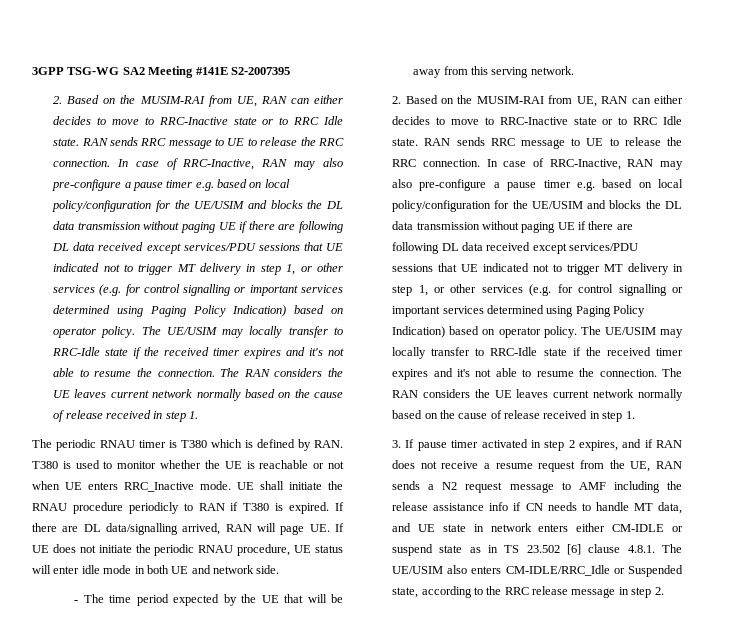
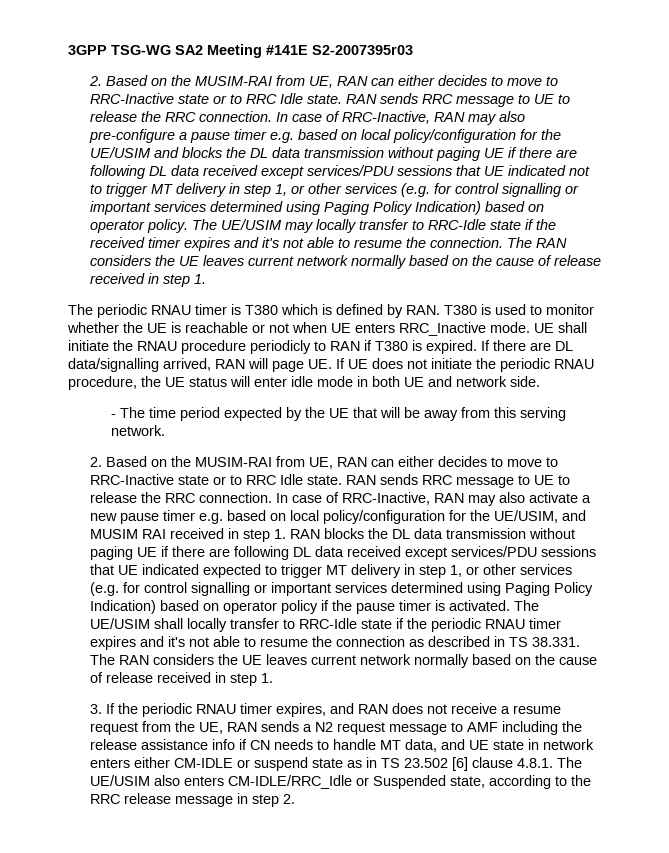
[230,67,290,75] S2-2007395 -> [312,45,413,55] S2-2007395r03
(291, 550) none -> [141,376,161,387] the
[419,179,683,191] [392,200,607,212] pre-configure a pause timer e.g. based on local policy/configuration for the UE/USIM and -> [528,492,591,503] [89,510,586,524] [89,528,320,542] activate a new pause timer e.g. based on local policy/configuration for the UE/USIM, and MUSIM RAI received in step 1. RAN
[533,264,550,272] not -> [202,564,261,578] expected
[543,326,683,338] [392,347,683,359] [392,368,657,380] policy. The UE/USIM may locally transfer to RRC-Idle state if the received timer expires and it's not able to resume the connection. -> [280,600,539,614] [89,618,561,632] [89,636,580,650] policy if the pause timer is activated. The UE/USIM shall locally transfer to RRC-Idle state if the periodic RNAU timer expires and it's not able to resume the connection as described in TS 38.331.
[417,439,575,451] pause timer activated in step 2 -> [117,703,272,717] the periodic RNAU timer
[644,439,653,448] if -> (354, 708) none

